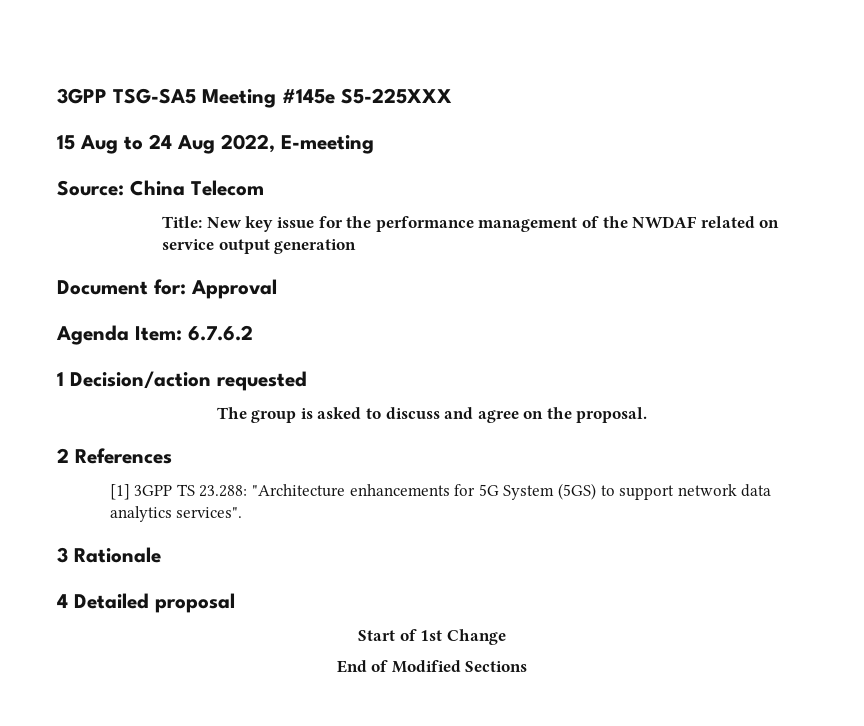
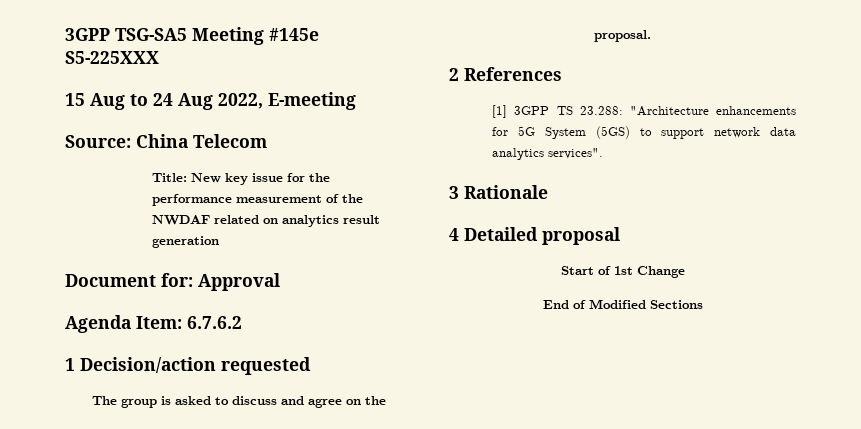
[478,217,578,232] management -> [235,195,322,203] measurement
[162,239,270,254] service output -> [281,215,380,227] analytics result

